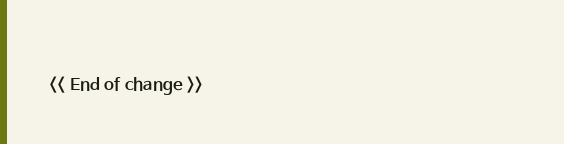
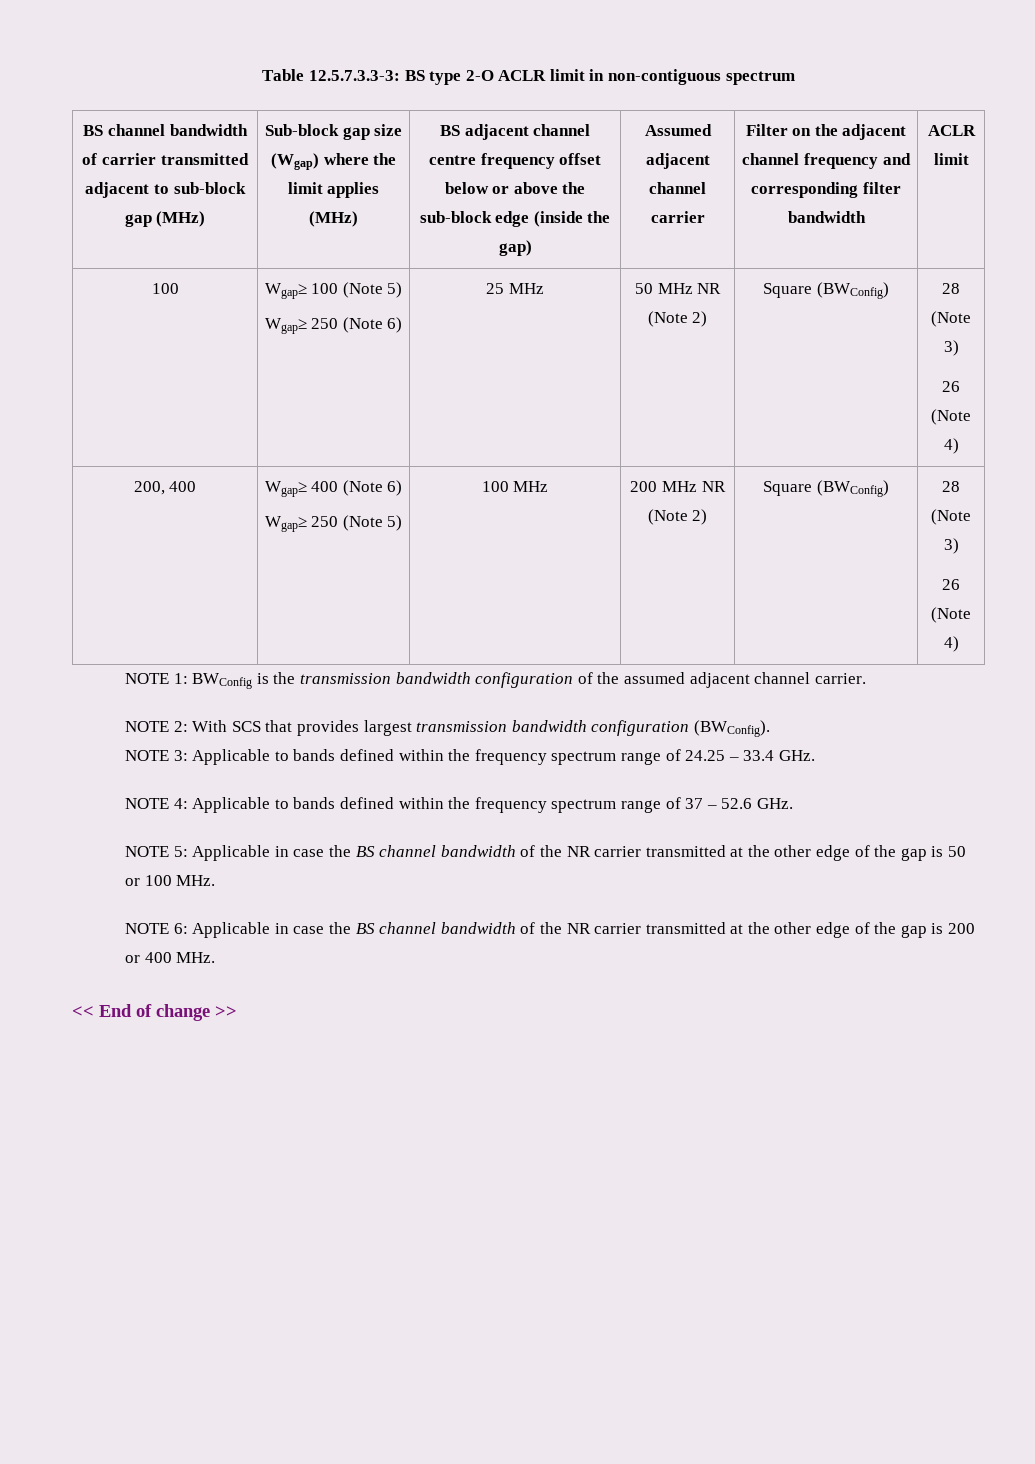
(49, 84) none -> [262,69,795,85] [83,124,248,136] [82,153,249,165] [85,182,246,198] [124,211,206,227] [264,124,403,140] [270,153,397,170] [287,182,380,198] [309,211,358,227] [439,124,591,140] [428,153,602,169] [444,182,586,194] [419,211,611,227] [498,240,532,256] [644,124,712,136] [645,153,710,169] [649,182,706,194] [650,211,705,223] [745,124,907,140] [742,153,911,169] [751,182,901,198] [787,211,866,223] [927,125,976,136] [933,153,969,165] [151,283,179,294] [264,282,403,299] [264,317,403,334] [486,283,544,294] [634,283,722,294] [647,311,708,327] [763,282,889,299] [942,283,960,294] [931,311,971,327] [943,340,959,356] [942,381,960,392] [931,409,971,425] [943,438,959,454] [133,481,197,495] [264,480,403,497] [264,515,403,532] [481,481,549,492] [630,481,726,492] [647,509,708,525] [763,480,889,497] [942,481,960,492] [931,509,971,525] [943,538,959,554] [942,579,960,590] [931,607,971,623] [943,636,959,652] [125,672,866,689] [125,720,770,737] [125,749,815,765] [125,797,793,813] [125,845,966,861] [125,875,216,886] [125,922,975,938] [125,952,216,963] Table 12.5.7.3.3-3: BS type 2-O ACLR limit in non-contiguous spectrum // BS channel bandwidth of carrier transmitted adjacent to sub-block gap (MHz) | Sub-block gap size (Wgap) where the limit applies (MHz) | BS adjacent channel centre frequency offset below or above the sub-block edge (inside the gap) | Assumed adjacent channel carrier | Filter on the adjacent channel frequency and corresponding filter bandwidth | ACLR limit // 100 | Wgap≥ 100 (Note 5) // Wgap≥ 250 (Note 6) | 25 MHz | 50 MHz NR (Note 2) | Square (BWConfig) | 28 (Note 3) // 26 (Note 4) // 200, 400 | Wgap≥ 400 (Note 6) // Wgap≥ 250 (Note 5) | 100 MHz | 200 MHz NR (Note 2) | Square (BWConfig) | 28 (Note 3) // 26 (Note 4) // NOTE 1: BWConfig is the transmission bandwidth configuration of the assumed adjacent channel carrier. // NOTE 2: With SCS that provides largest transmission bandwidth configuration (BWConfig). // NOTE 3: Applicable to bands defined within the frequency spectrum range of 24.25 – 33.4 GHz. // NOTE 4: Applicable to bands defined within the frequency spectrum range of 37 – 52.6 GHz. // NOTE 5: Applicable in case the BS channel bandwidth of the NR carrier transmitted at the other edge of the gap is 50 or 100 MHz. // NOTE 6: Applicable in case the BS channel bandwidth of the NR carrier transmitted at the other edge of the gap is 200 or 400 MHz. //

